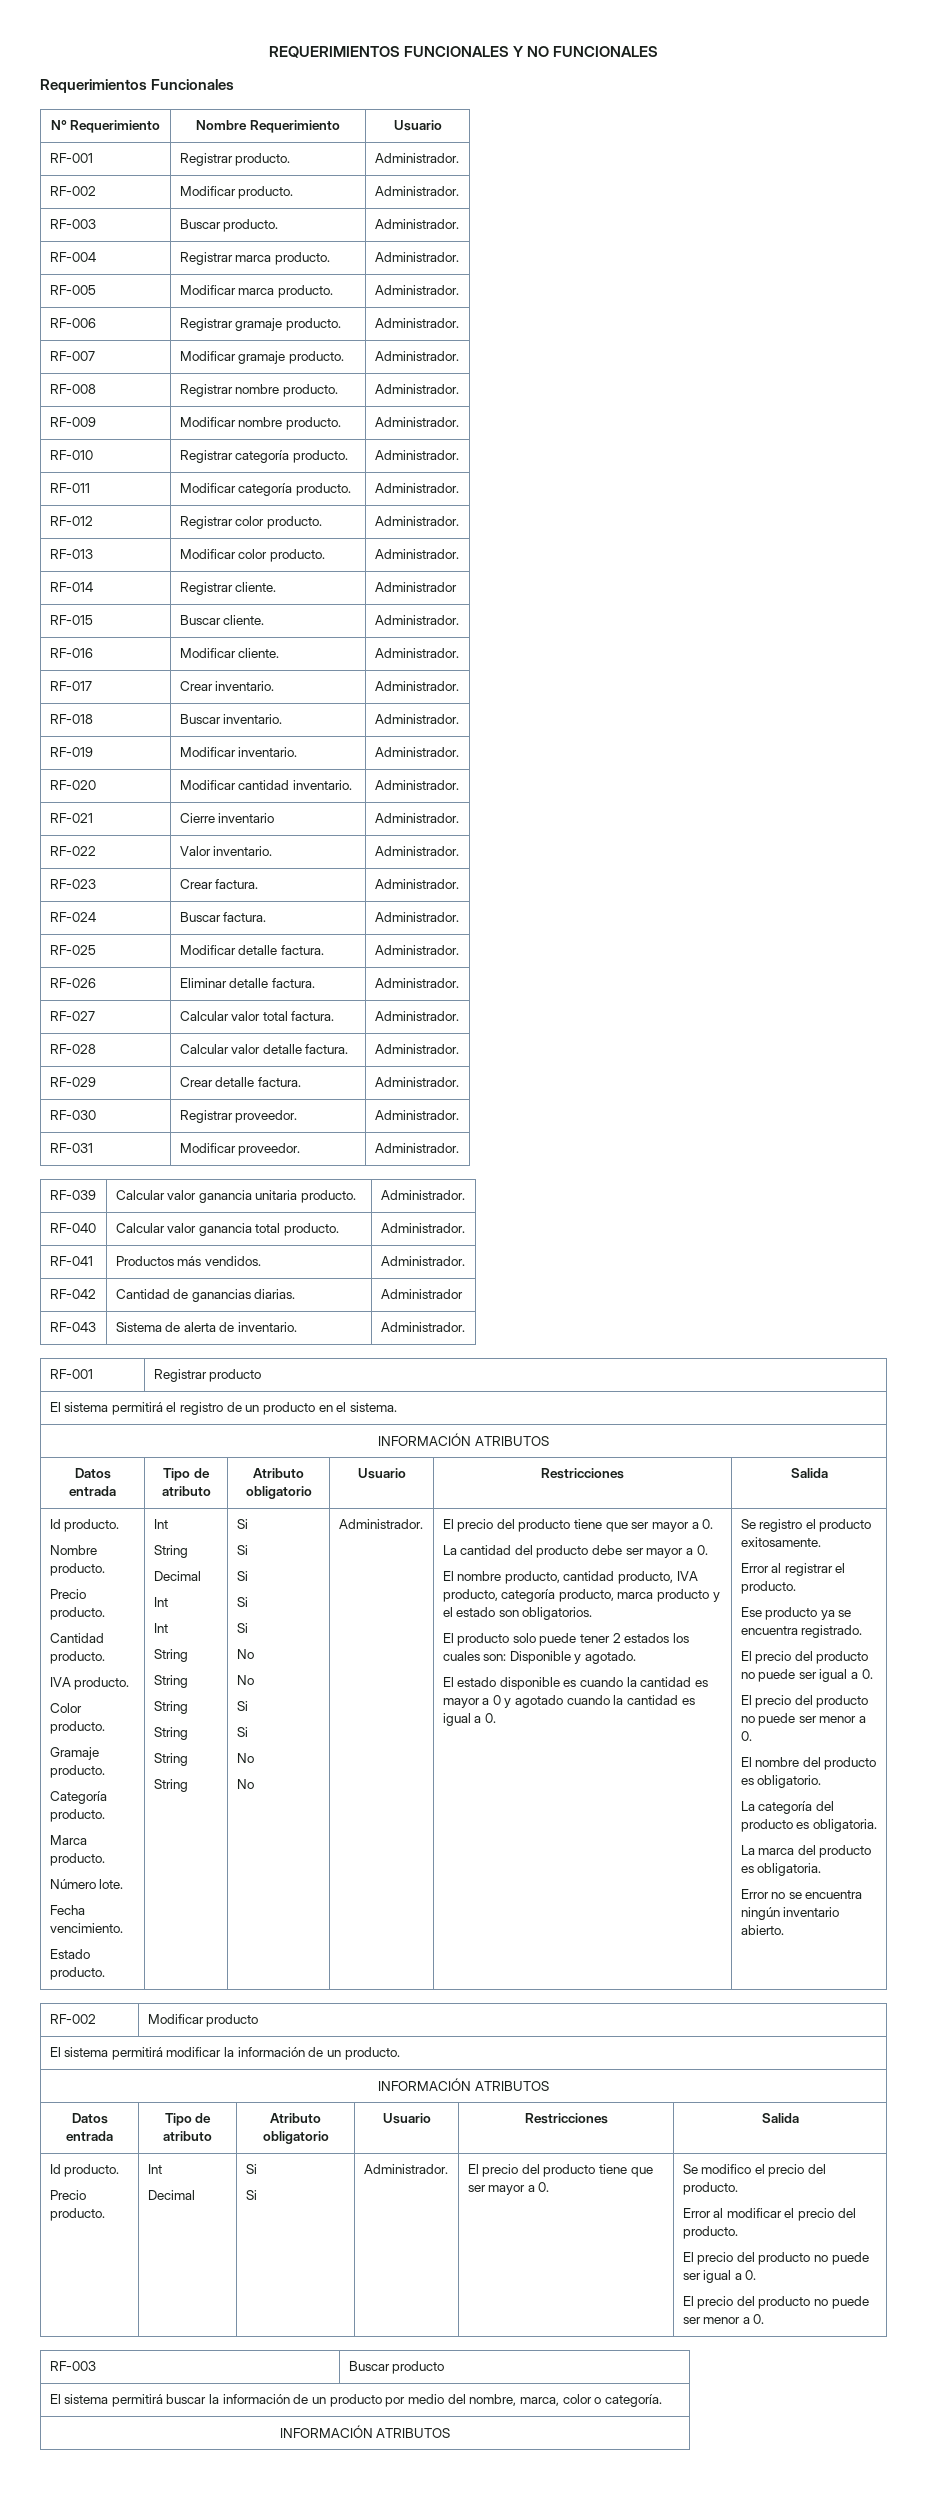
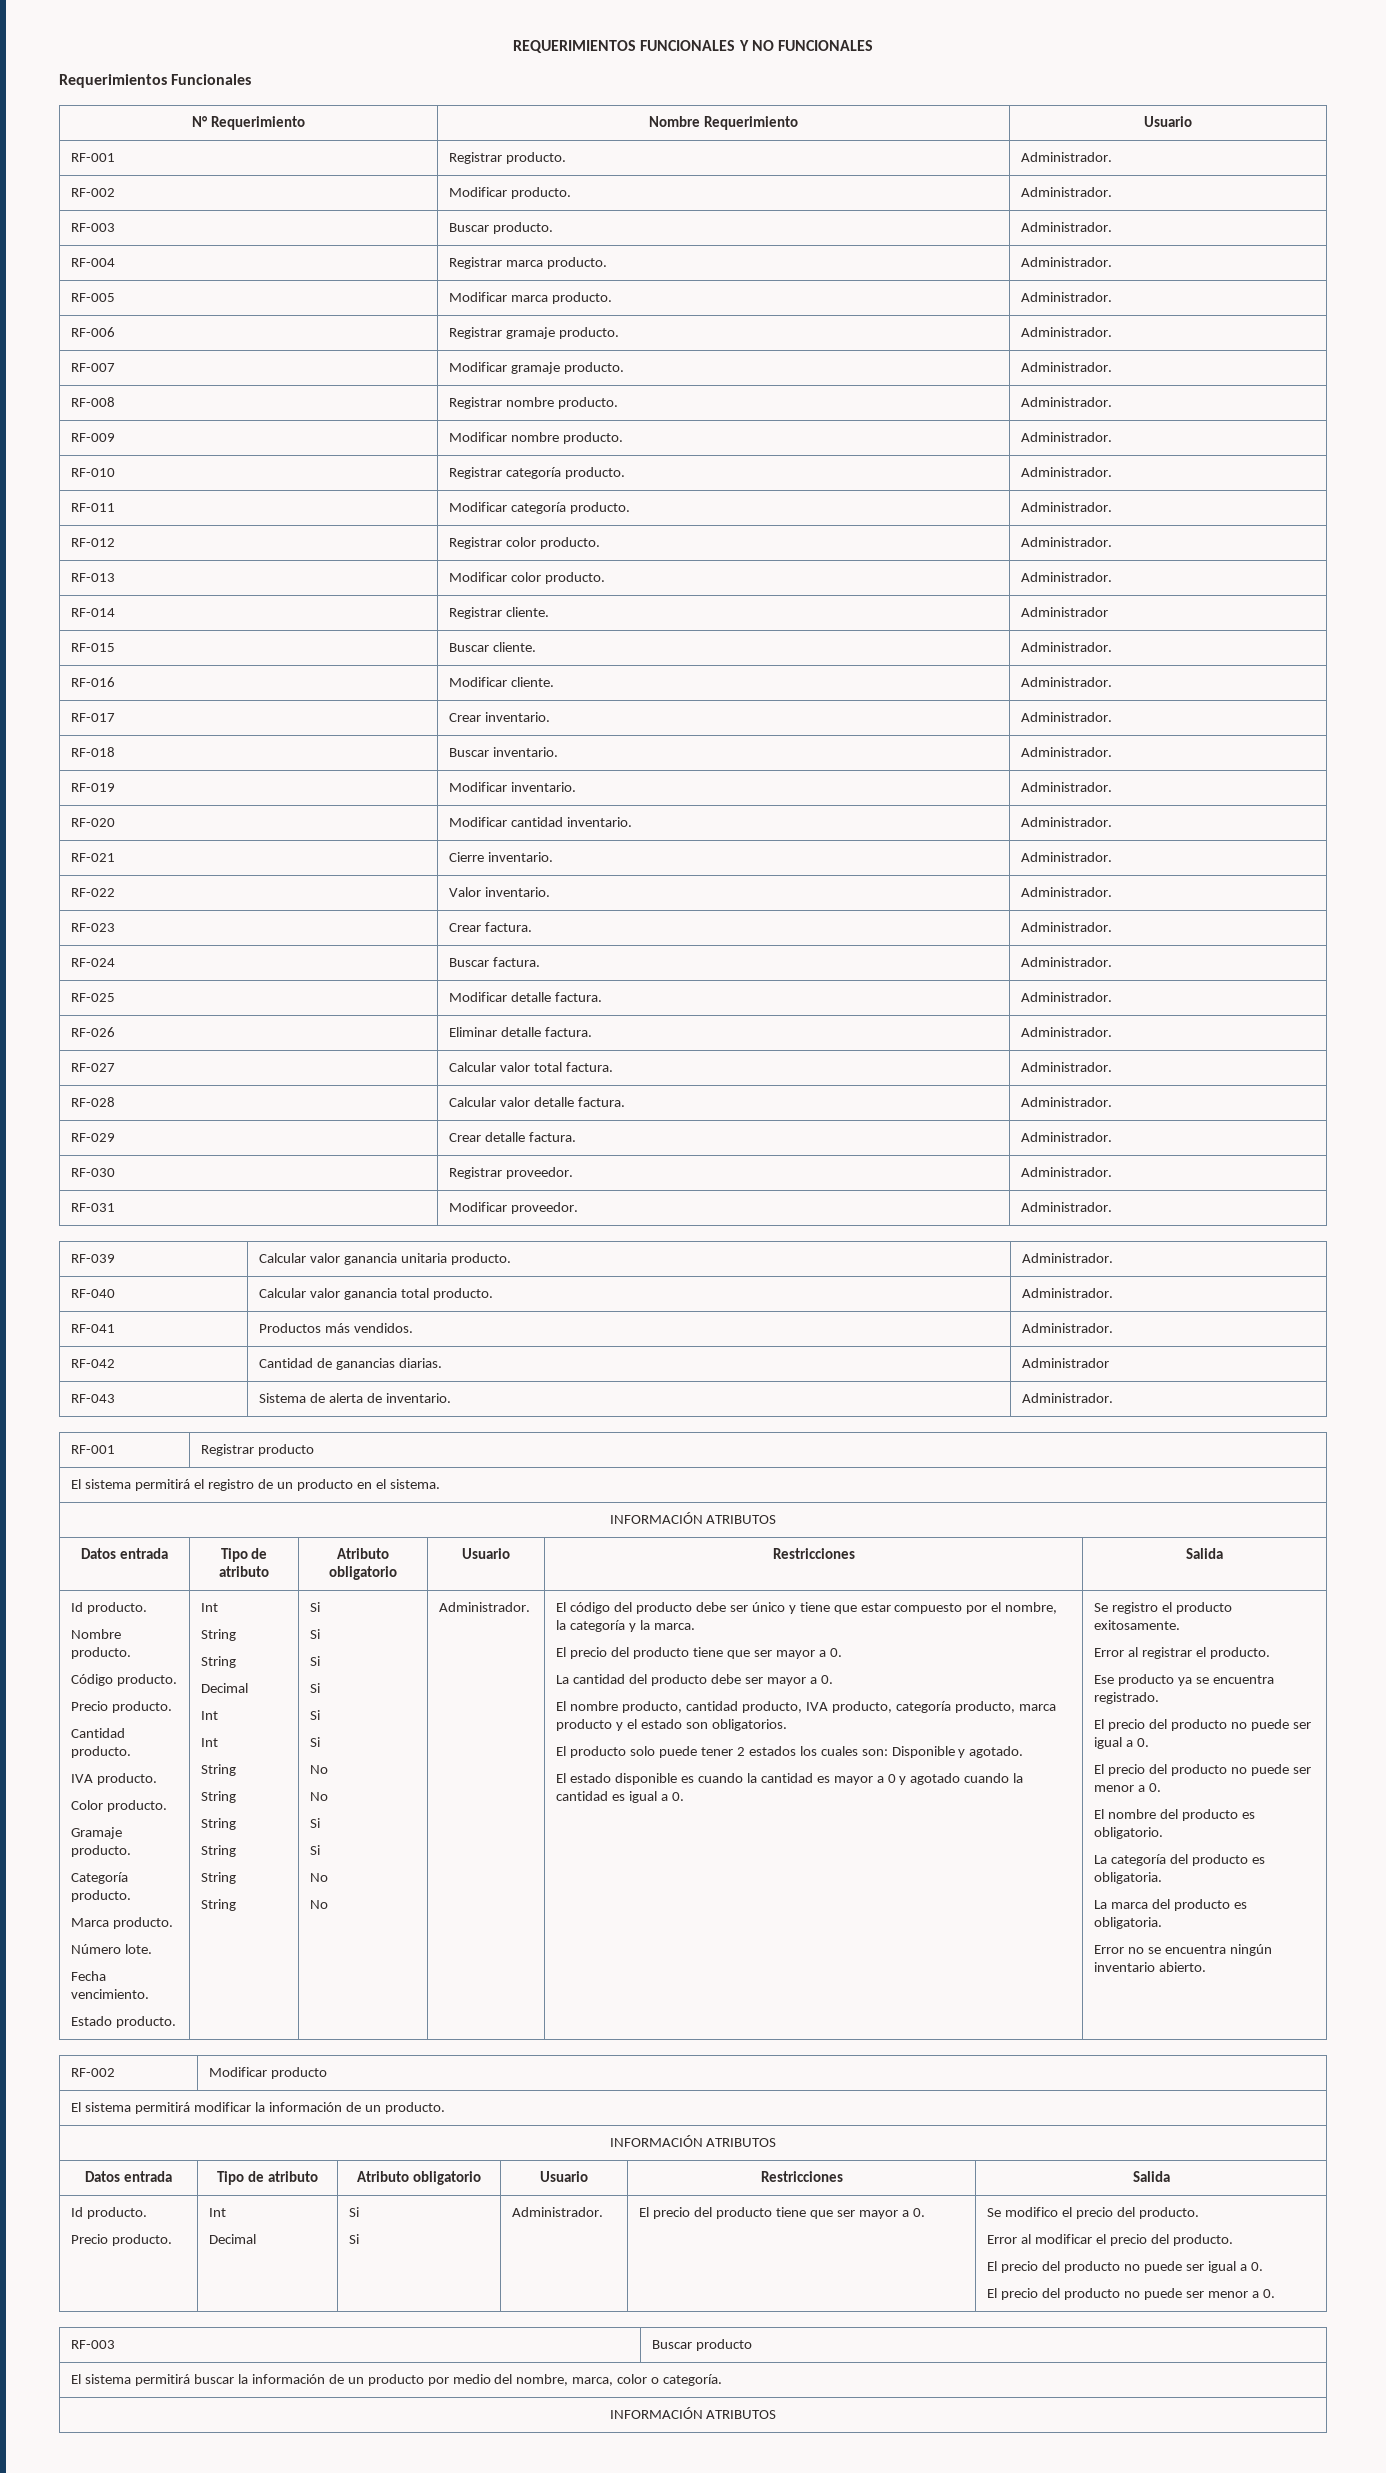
[218,813,275,823] inventario -> [488,852,554,862] inventario.
(105, 1569) none -> [71,1674,178,1686] // Código producto.
(188, 1551) none -> [201,1656,237,1668] // String
(248, 1628) none -> [310,1737,321,1747] // Si
(454, 1524) none -> [570,1602,1058,1614] [556,1620,696,1632] [556,1647,567,1657] código del producto debe ser único y tiene que estar compuesto por el nombre, la categoría y la marca. // El

